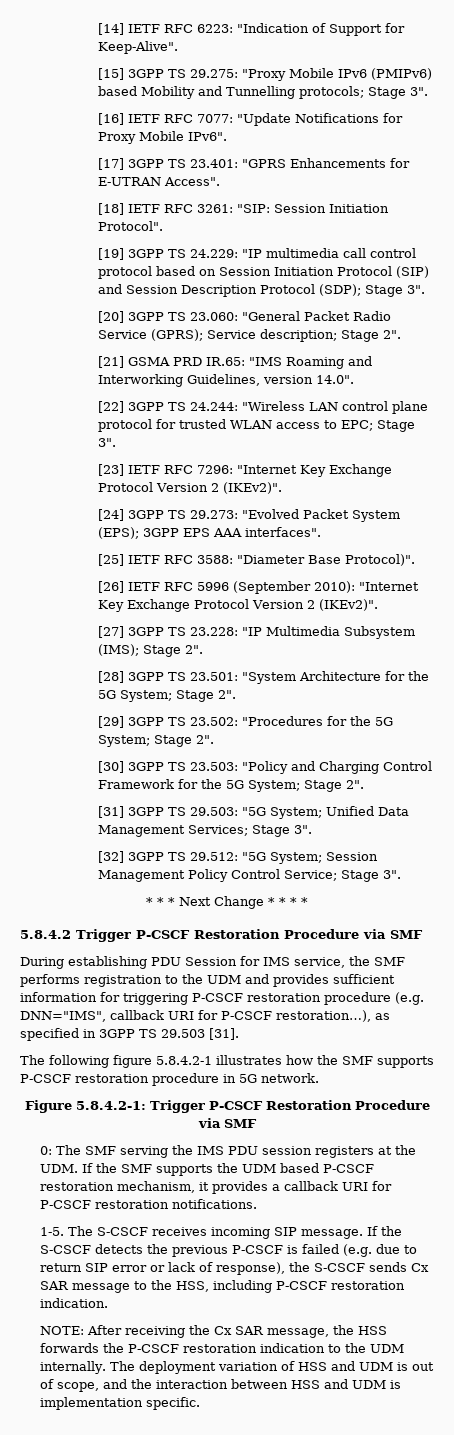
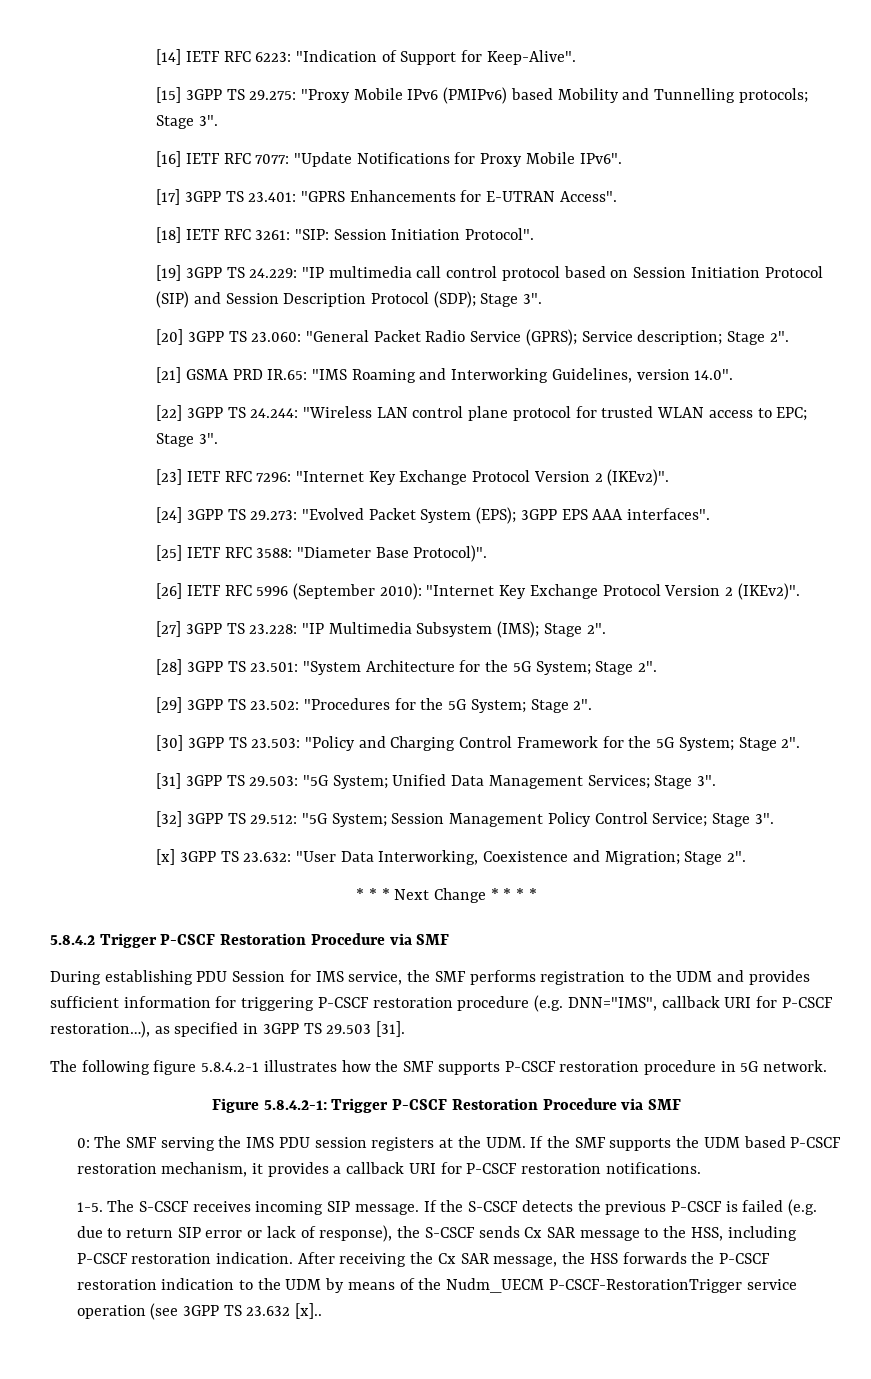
(402, 874) none -> [156,849,747,865] // [x] 3GPP TS 23.632: "User Data Interworking, Coexistence and Migration; Stage 2".
[39,1326,84,1335] // NOTE: -> (293, 1258) none
[39,1361,434,1374] [39,1379,401,1392] [39,1397,200,1410] internally. The deployment variation of HSS and UDM is out of scope, and the interaction between HSS and UDM is implementation specific. -> [325,1278,797,1293] [76,1303,323,1320] by means of the Nudm_UECM P-CSCF-RestorationTrigger service operation (see 3GPP TS 23.632 [x]..

